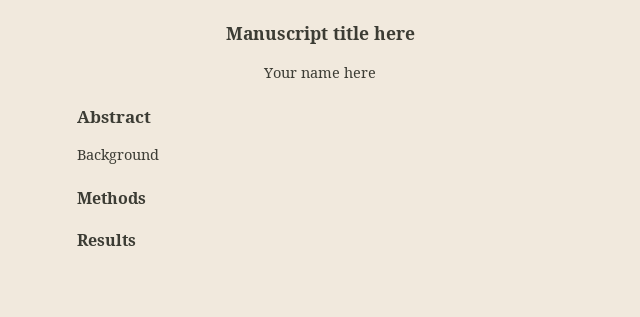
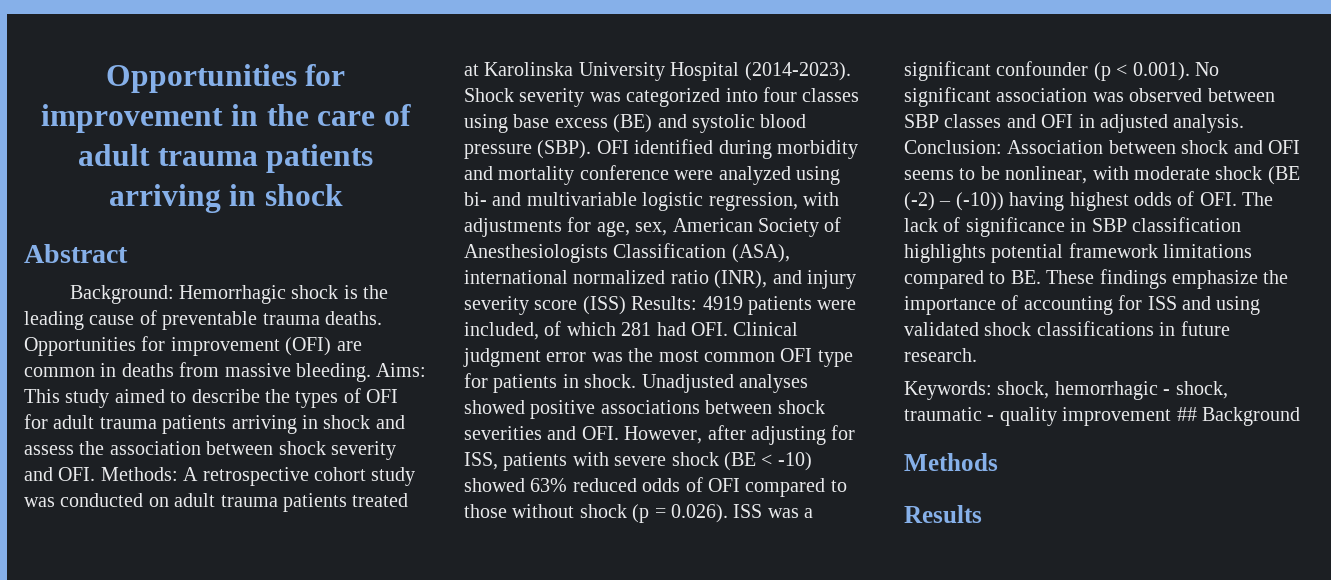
[225,26,415,44] [263,67,376,78] [77,111,151,123] Manuscript title here // Your name here // Abstract // -> [105,64,346,93] [41,104,411,133] [77,144,374,173] [108,184,343,213] [24,244,128,263] [69,285,389,304] [24,310,382,330] [24,336,362,356] [24,362,427,382] [24,388,399,408] [24,414,405,434] [24,441,396,460] [24,467,416,486] [24,493,409,512] [464,62,851,81] [464,87,860,107] [464,114,807,133] [464,139,858,159] [464,165,840,185] [464,192,839,211] [464,217,842,237] [464,243,790,263] [464,270,856,289] [464,296,857,315] [464,321,799,340] [463,348,853,367] [464,373,808,393] [464,400,825,419] [464,425,856,445] [464,452,812,471] [464,477,847,497] [464,504,814,523] [904,61,1219,81] [904,87,1275,107] [904,114,1245,133] [904,140,1300,154] [904,166,1300,185] [904,191,1274,211] [904,217,1241,237] [904,243,1253,263] [904,269,1289,289] [904,295,1261,315] [904,321,1230,336] [904,348,977,362] [904,381,1228,400] [904,407,1197,426] Opportunities for improvement in the care of adult trauma patients arriving in shock // Abstract // Background: Hemorrhagic shock is the leading cause of preventable trauma deaths. Opportunities for improvement (OFI) are common in deaths from massive bleeding. Aims: This study aimed to describe the types of OFI for adult trauma patients arriving in shock and assess the association between shock severity and OFI. Methods: A retrospective cohort study was conducted on adult trauma patients treated at Karolinska University Hospital (2014-2023). Shock severity was categorized into four classes using base excess (BE) and systolic blood pressure (SBP). OFI identified during morbidity and mortality conference were analyzed using bi- and multivariable logistic regression, with adjustments for age, sex, American Society of Anesthesiologists Classification (ASA), international normalized ratio (INR), and injury severity score (ISS) Results: 4919 patients were included, of which 281 had OFI. Clinical judgment error was the most common OFI type for patients in shock. Unadjusted analyses showed positive associations between shock severities and OFI. However, after adjusting for ISS, patients with severe shock (BE < -10) showed 63% reduced odds of OFI compared to those without shock (p = 0.026). ISS was a significant confounder (p < 0.001). No significant association was observed between SBP classes and OFI in adjusted analysis. Conclusion: Association between shock and OFI seems to be nonlinear, with moderate shock (BE (-2) – (-10)) having highest odds of OFI. The lack of significance in SBP classification highlights potential framework limitations compared to BE. These findings emphasize the importance of accounting for ISS and using validated shock classifications in future research. // Keywords: shock, hemorrhagic - shock, traumatic - quality improvement ##

